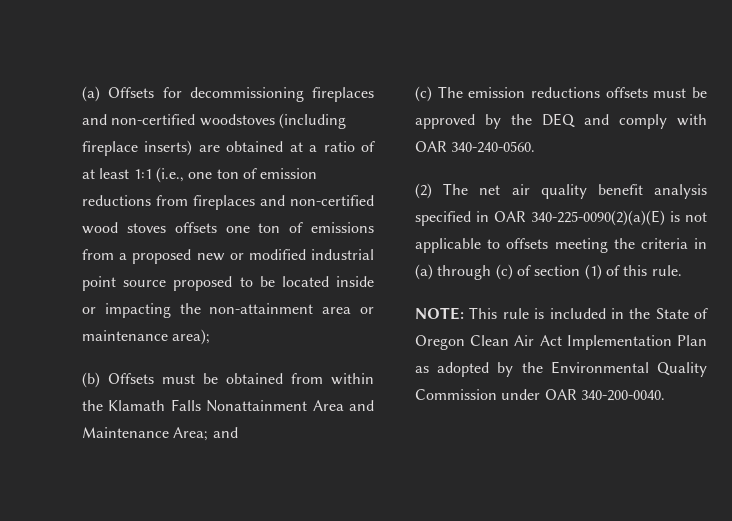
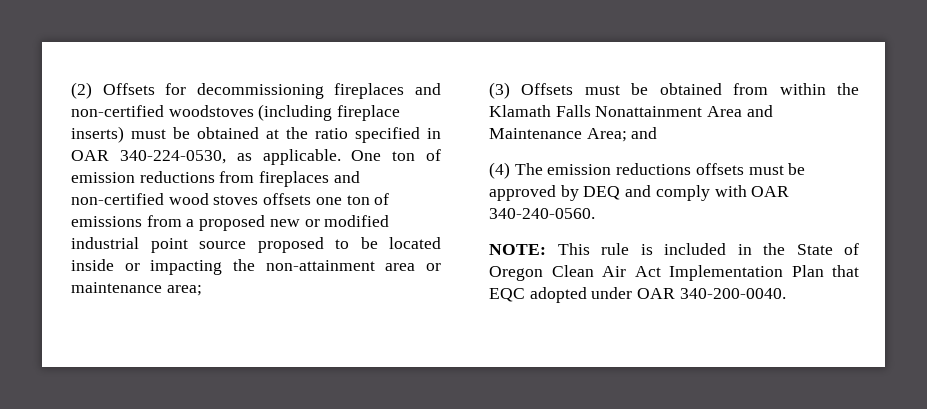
[82,86,100,102] (a) -> [71,82,92,99] (2)
[198,141,375,152] [82,167,213,183] are obtained at a ratio of at least 1:1 (i.e., one -> [131,127,441,143] [71,149,382,165] must be obtained at the ratio specified in OAR 340-224-0530, as applicable. One
[172,329,211,345] [82,372,100,388] area); // (b) -> [166,285,202,296] [489,82,510,99] area; // (3)
[415,86,432,102] (c) -> [489,162,510,179] (4)
[511,114,532,125] the -> (579, 193) none
[415,183,707,199] [415,210,707,226] [415,238,707,253] [415,264,682,280] // (2) The net air quality benefit analysis specified in OAR 340-225-0090(2)(a)(E) is not applicable to offsets meeting the criteria in (a) through (c) of section (1) of this rule. -> (595, 213) none
[415,361,707,377] [415,389,497,400] as adopted by the Environmental Quality Commission -> [832,265,859,277] [489,287,587,303] that EQC adopted

